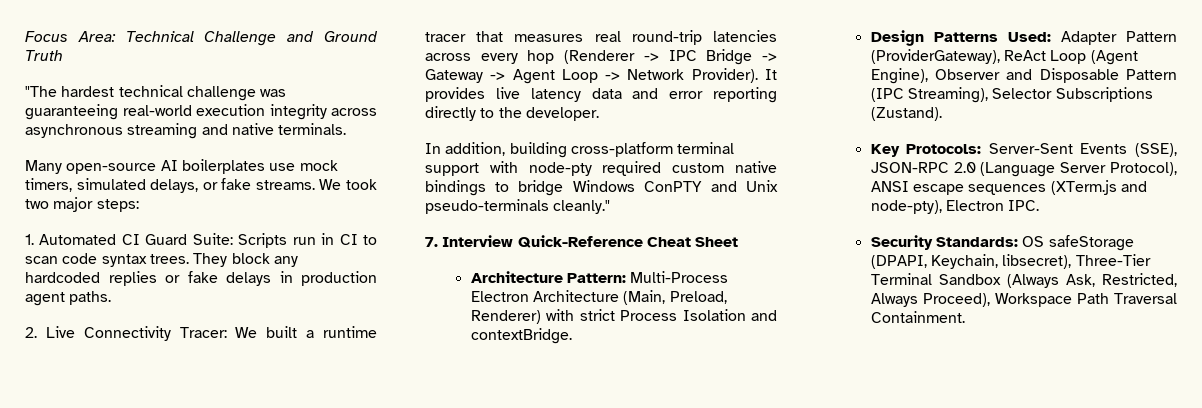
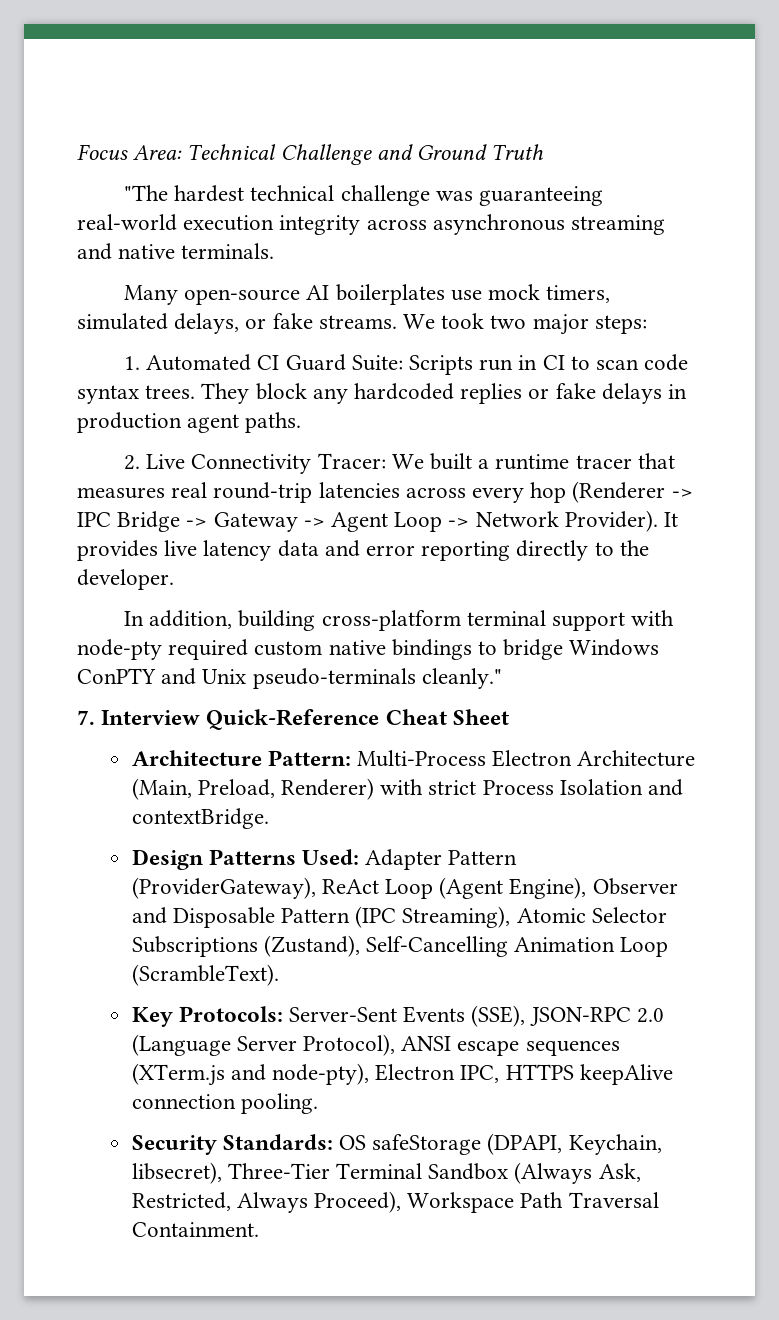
(989, 95) none -> [516,908,586,923] Atomic
[870,107,942,121] (Zustand). -> [263,935,669,957] [131,964,279,986] (Zustand), Self-Cancelling Animation Loop (ScrambleText).
[1008,200,1040,211] IPC. -> [460,1064,673,1085] [131,1093,318,1114] IPC, HTTPS keepAlive connection pooling.

